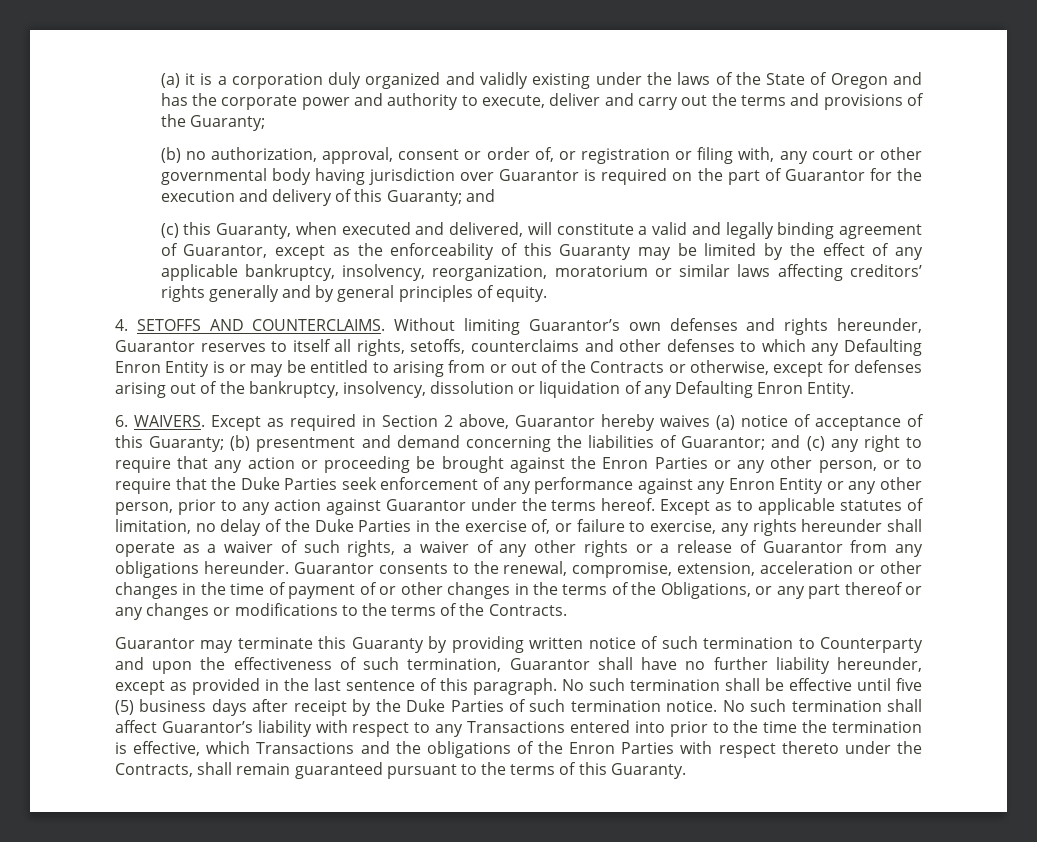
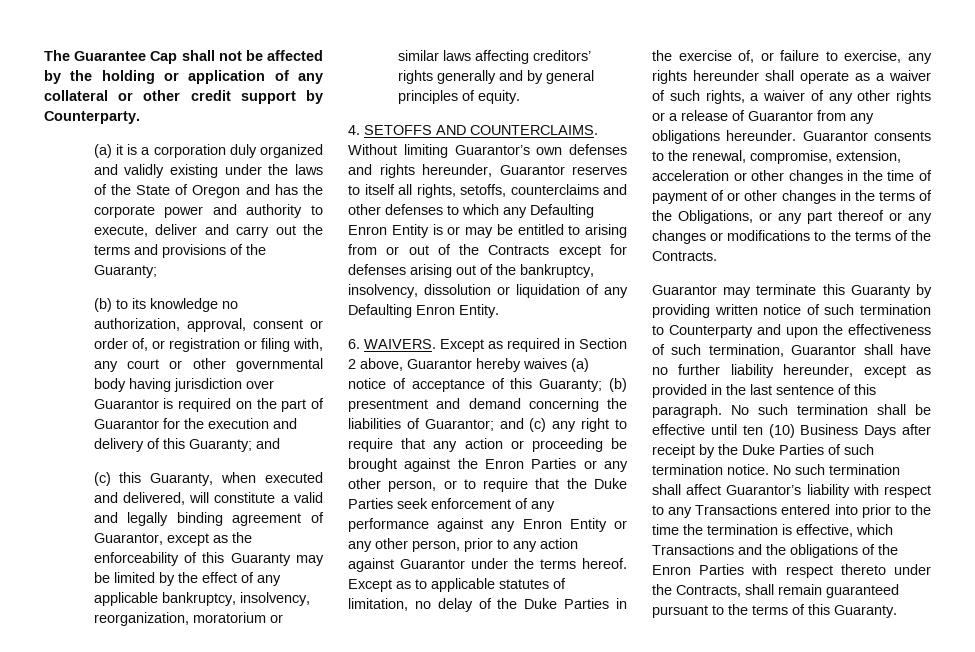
(160, 80) none -> [44,50,323,64] [44,70,323,84] [44,90,323,104] [44,111,140,124] The Guarantee Cap shall not be affected by the holding or application of any collateral or other credit support by Counterparty. //
(181, 155) none -> [115,298,218,312] to its knowledge
[668,360,769,375] or otherwise, -> (550, 250) none
[896,678,922,691] [115,699,247,716] five (5) business days -> [742,424,897,438] ten (10) Business Days

